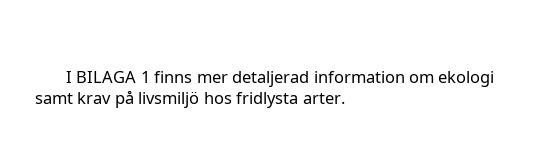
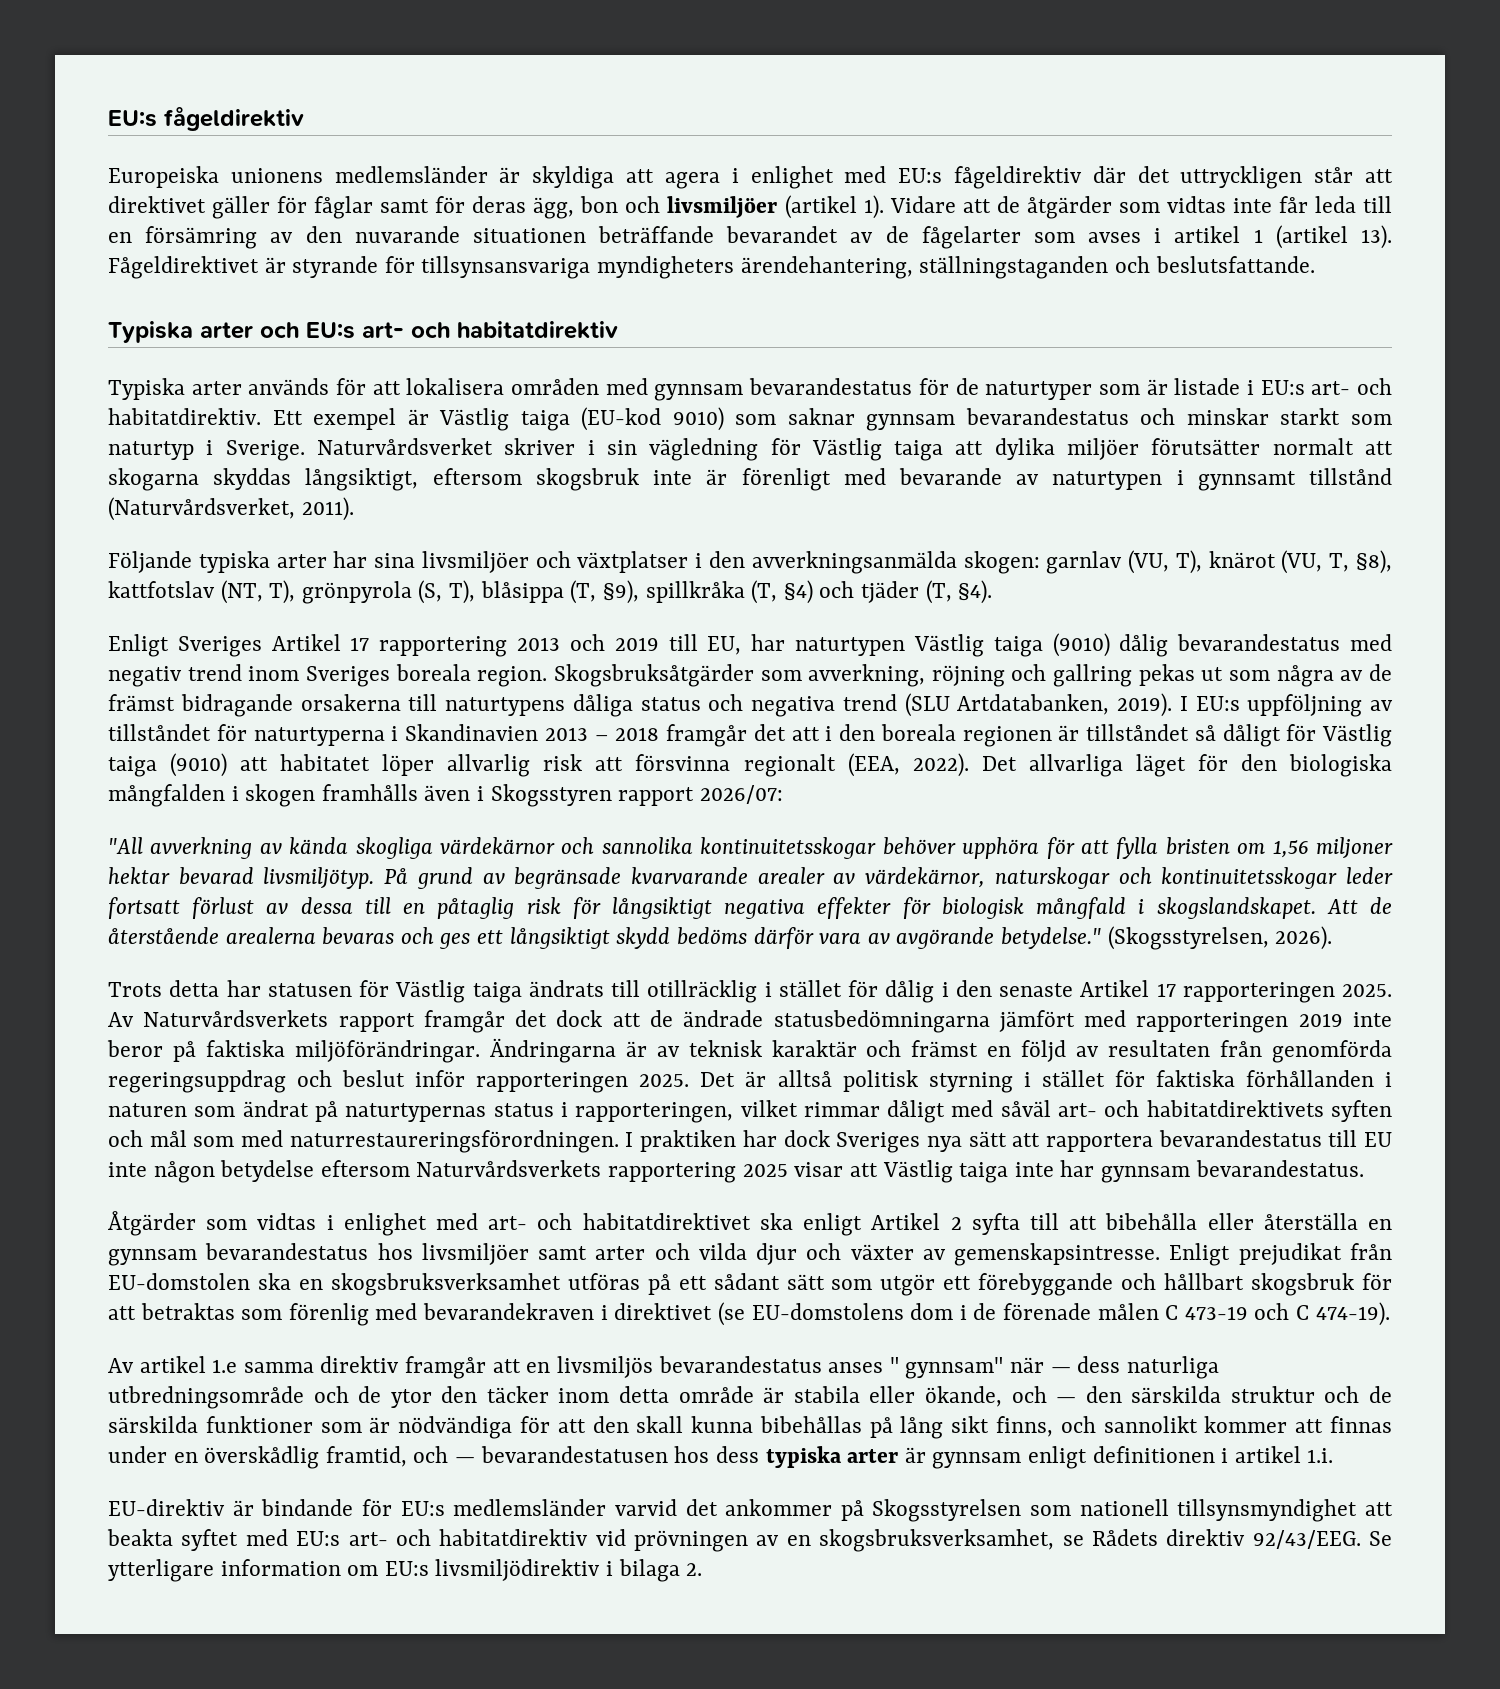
[65,71,495,87] [35,90,345,108] I BILAGA 1 finns mer detaljerad information om ekologi samt krav på livsmiljö hos fridlysta arter. -> [108,107,304,131] [108,166,1393,189] [108,195,1392,219] [108,225,1393,249] [108,256,1315,279] [108,321,618,343] [108,378,1393,401] [108,407,1392,431] [108,438,1393,461] [108,468,1393,491] [108,497,354,521] [108,550,1393,574] [108,580,993,604] [108,633,1393,657] [108,664,1393,687] [108,693,1393,717] [108,724,1392,747] [108,753,1392,777] [108,784,783,807] [108,837,1394,859] [108,867,1394,889] [108,897,1392,919] [108,926,1333,950] [108,980,1392,1003] [108,1010,1392,1033] [107,1038,1392,1063] [108,1070,1392,1093] [108,1100,1392,1123] [108,1130,1392,1153] [108,1160,1364,1183] [108,1211,1392,1236] [108,1243,1392,1266] [108,1273,1392,1296] [108,1302,1390,1326] [108,1356,1219,1379] [108,1386,1392,1409] [108,1416,1393,1439] [108,1446,1334,1469] [108,1499,1393,1522] [107,1529,1392,1552] [108,1559,703,1582] EU:s fågeldirektiv // Europeiska unionens medlemsländer är skyldiga att agera i enlighet med EU:s fågeldirektiv där det uttryckligen står att direktivet gäller för fåglar samt för deras ägg, bon och livsmiljöer (artikel 1). Vidare att de åtgärder som vidtas inte får leda till en försämring av den nuvarande situationen beträffande bevarandet av de fågelarter som avses i artikel 1 (artikel 13). Fågeldirektivet är styrande för tillsynsansvariga myndigheters ärendehantering, ställningstaganden och beslutsfattande. // Typiska arter och EU:s art- och habitatdirektiv // Typiska arter används för att lokalisera områden med gynnsam bevarandestatus för de naturtyper som är listade i EU:s art- och habitatdirektiv. Ett exempel är Västlig taiga (EU-kod 9010) som saknar gynnsam bevarandestatus och minskar starkt som naturtyp i Sverige. Naturvårdsverket skriver i sin vägledning för Västlig taiga att dylika miljöer förutsätter normalt att skogarna skyddas långsiktigt, eftersom skogsbruk inte är förenligt med bevarande av naturtypen i gynnsamt tillstånd (Naturvårdsverket, 2011). // Följande typiska arter har sina livsmiljöer och växtplatser i den avverkningsanmälda skogen: garnlav (VU, T), knärot (VU, T, §8), kattfotslav (NT, T), grönpyrola (S, T), blåsippa (T, §9), spillkråka (T, §4) och tjäder (T, §4). // Enligt Sveriges Artikel 17 rapportering 2013 och 2019 till EU, har naturtypen Västlig taiga (9010) dålig bevarandestatus med negativ trend inom Sveriges boreala region. Skogsbruksåtgärder som avverkning, röjning och gallring pekas ut som några av de främst bidragande orsakerna till naturtypens dåliga status och negativa trend (SLU Artdatabanken, 2019). I EU:s uppföljning av tillståndet för naturtyperna i Skandinavien 2013 – 2018 framgår det att i den boreala regionen är tillståndet så dåligt för Västlig taiga (9010) att habitatet löper allvarlig risk att försvinna regionalt (EEA, 2022). Det allvarliga läget för den biologiska mångfalden i skogen framhålls även i Skogsstyren rapport 2026/07: // "All avverkning av kända skogliga värdekärnor och sannolika kontinuitetsskogar behöver upphöra för att fylla bristen om 1,56 miljoner hektar bevarad livsmiljötyp. På grund av begränsade kvarvarande arealer av värdekärnor, naturskogar och kontinuitetsskogar leder fortsatt förlust av dessa till en påtaglig risk för långsiktigt negativa effekter för biologisk mångfald i skogslandskapet. Att de återstående arealerna bevaras och ges ett långsiktigt skydd bedöms därför vara av avgörande betydelse." (Skogsstyrelsen, 2026). // Trots detta har statusen för Västlig taiga ändrats till otillräcklig i stället för dålig i den senaste Artikel 17 rapporteringen 2025. Av Naturvårdsverkets rapport framgår det dock att de ändrade statusbedömningarna jämfört med rapporteringen 2019 inte beror på faktiska miljöförändringar. Ändringarna är av teknisk karaktär och främst en följd av resultaten från genomförda regeringsuppdrag och beslut inför rapporteringen 2025. Det är alltså politisk styrning i stället för faktiska förhållanden i naturen som ändrat på naturtypernas status i rapporteringen, vilket rimmar dåligt med såväl art- och habitatdirektivets syften och mål som med naturrestaureringsförordningen. I praktiken har dock Sveriges nya sätt att rapportera bevarandestatus till EU inte någon betydelse eftersom Naturvårdsverkets rapportering 2025 visar att Västlig taiga inte har gynnsam bevarandestatus. // Åtgärder som vidtas i enlighet med art- och habitatdirektivet ska enligt Artikel 2 syfta till att bibehålla eller återställa en gynnsam bevarandestatus hos livsmiljöer samt arter och vilda djur och växter av gemenskapsintresse. Enligt prejudikat från EU-domstolen ska en skogsbruksverksamhet utföras på ett sådant sätt som utgör ett förebyggande och hållbart skogsbruk för att betraktas som förenlig med bevarandekraven i direktivet (se EU-domstolens dom i de förenade målen C 473-19 och C 474-19). // Av artikel 1.e samma direktiv framgår att en livsmiljös bevarandestatus anses " gynnsam" när — dess naturliga utbredningsområde och de ytor den täcker inom detta område är stabila eller ökande, och — den särskilda struktur och de särskilda funktioner som är nödvändiga för att den skall kunna bibehållas på lång sikt finns, och sannolikt kommer att finnas under en överskådlig framtid, och — bevarandestatusen hos dess typiska arter är gynnsam enligt definitionen i artikel 1.i. // EU-direktiv är bindande för EU:s medlemsländer varvid det ankommer på Skogsstyrelsen som nationell tillsynsmyndighet att beakta syftet med EU:s art- och habitatdirektiv vid prövningen av en skogsbruksverksamhet, se Rådets direktiv 92/43/EEG. Se ytterligare information om EU:s livsmiljödirektiv i bilaga 2.

